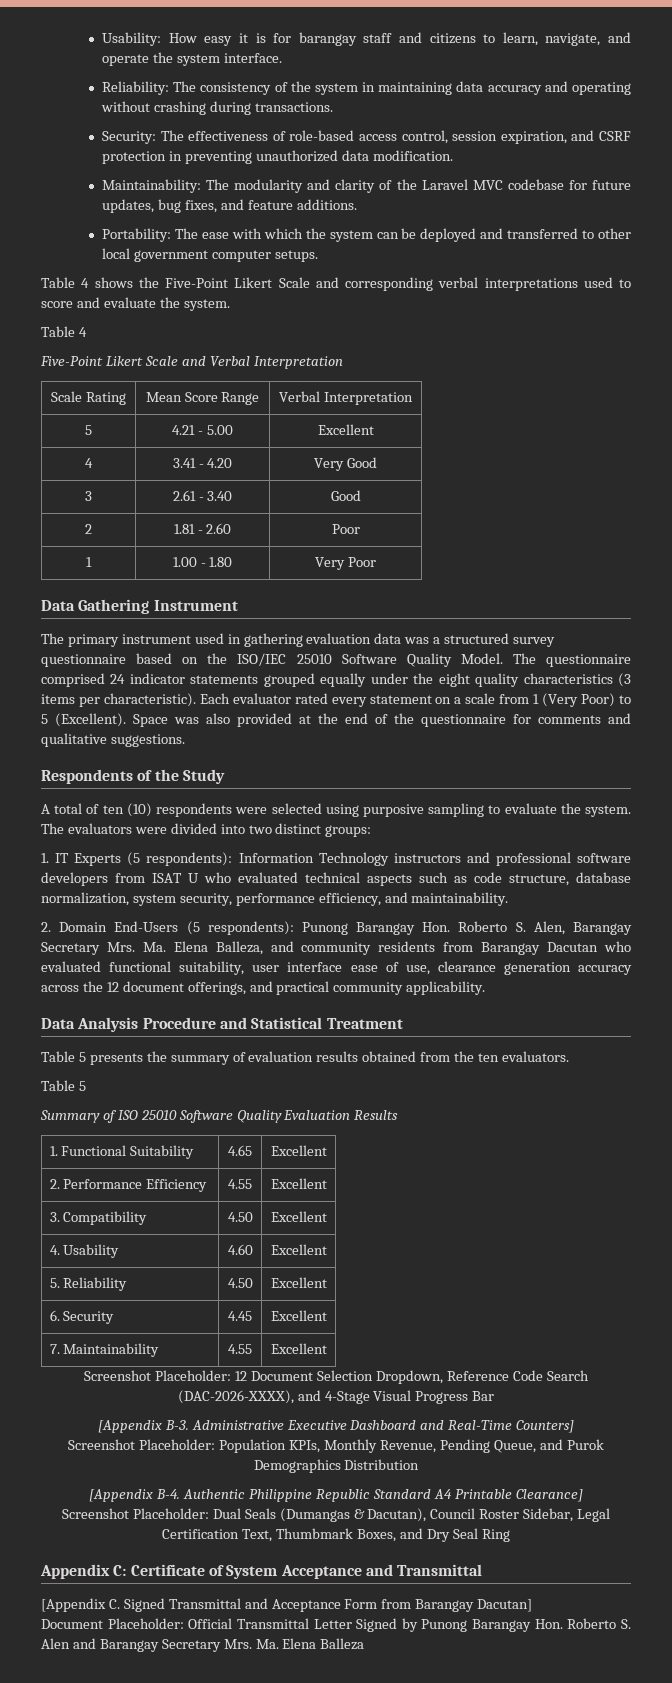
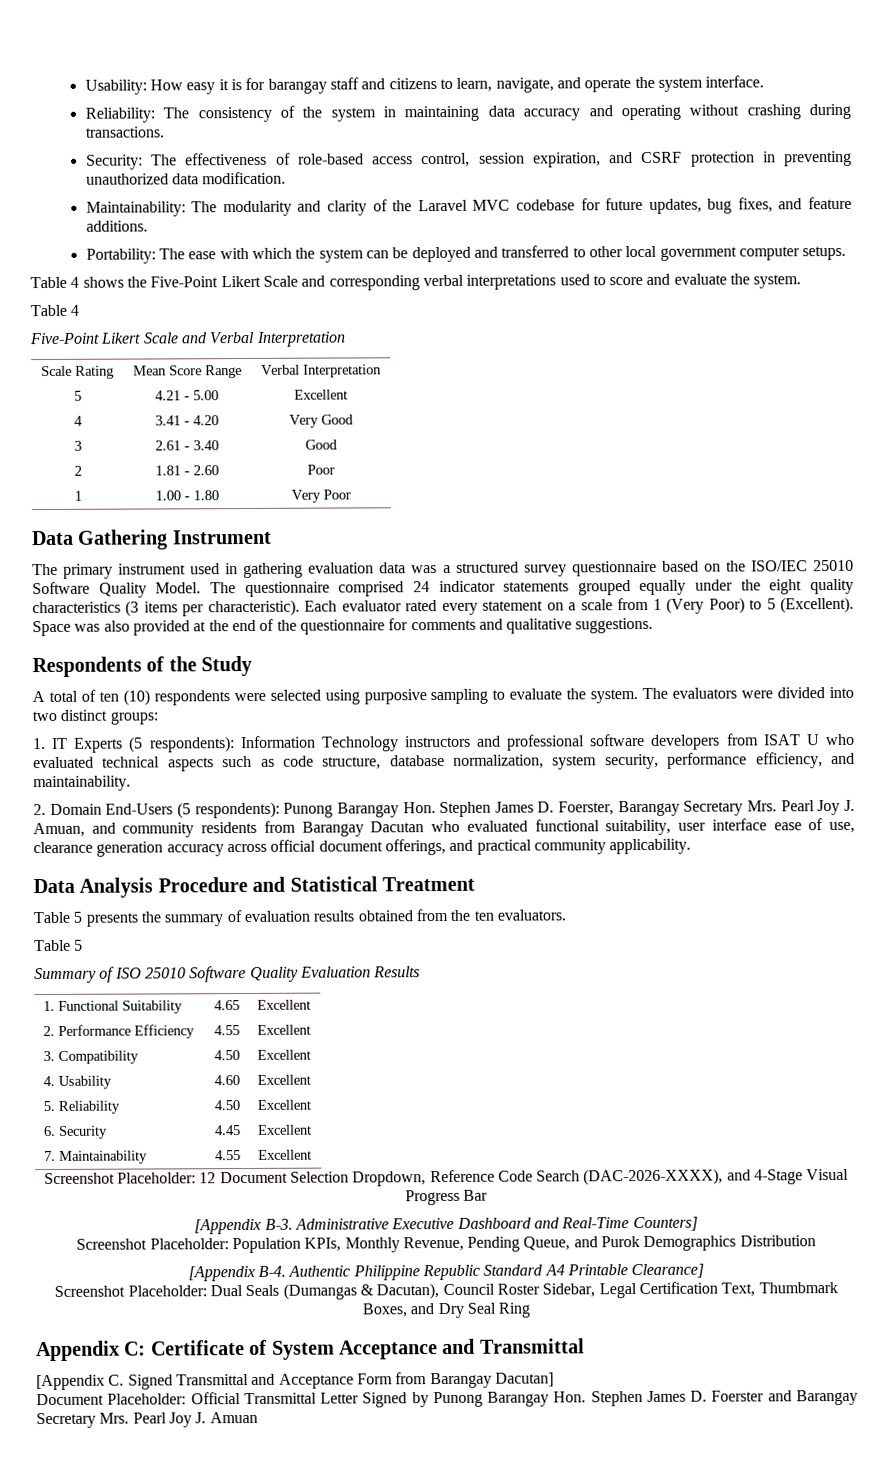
[458,921,632,935] [41,941,263,955] Roberto S. Alen, Barangay Secretary Mrs. Ma. Elena Balleza, -> [439,799,855,818] [33,822,85,838] Stephen James D. Foerster, Barangay Secretary Mrs. Pearl Joy J. Amuan,
[82,981,119,992] the 12 -> [270,839,317,852] official
[567,1618,631,1629] [41,1638,365,1652] Roberto S. Alen and Barangay Secretary Mrs. Ma. Elena Balleza -> [590,1389,858,1407] [36,1411,258,1429] Stephen James D. Foerster and Barangay Secretary Mrs. Pearl Joy J. Amuan

